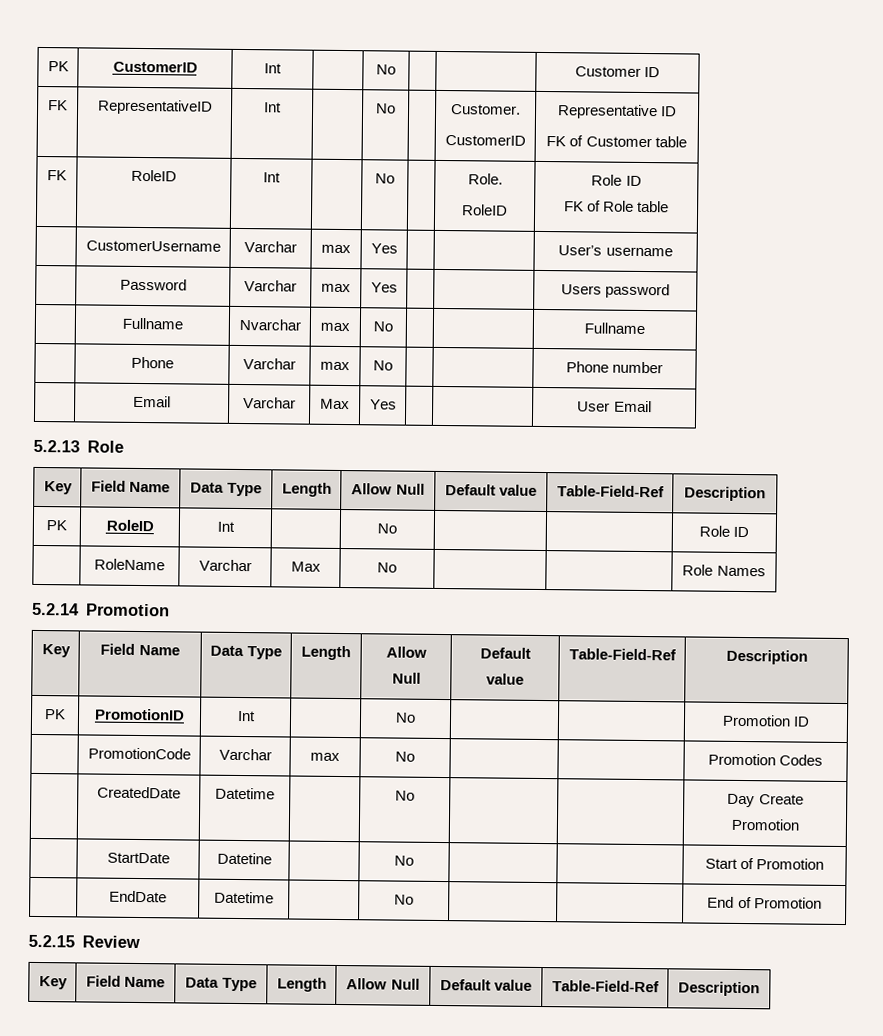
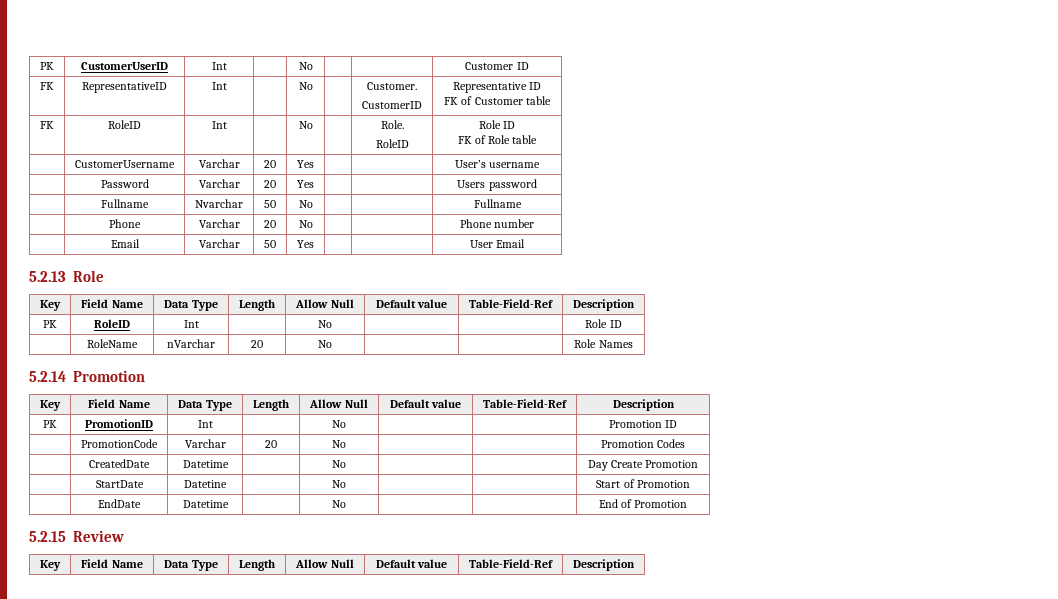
[47,61,69,72] [112,61,198,73] PK | CustomerID -> [40,62,54,70] [81,62,168,70] PK | CustomerUserID
[321,244,351,254] max -> [264,160,276,168] 20
[321,283,351,293] max -> [264,180,276,188] 20
[320,322,350,332] max -> [264,200,276,208] 50
[320,361,350,371] max -> [264,220,276,228] 20
[320,398,350,410] Max -> [264,240,276,248] 50
[198,559,252,572] [290,561,321,572] Varchar | Max -> [167,339,215,348] [251,340,263,348] nVarchar | 20
[310,752,340,761] max -> [265,440,277,448] 20

